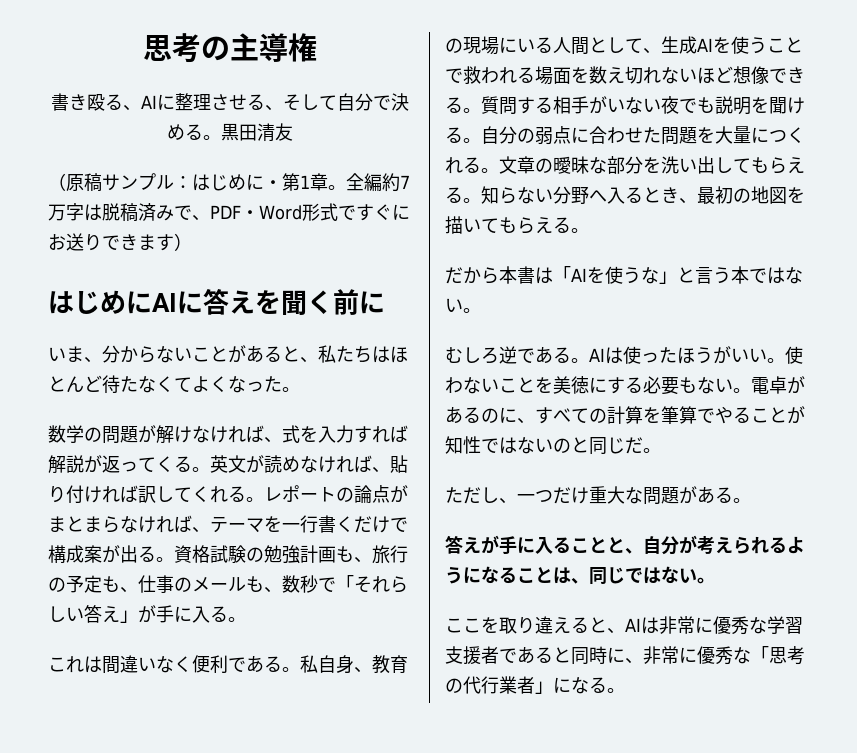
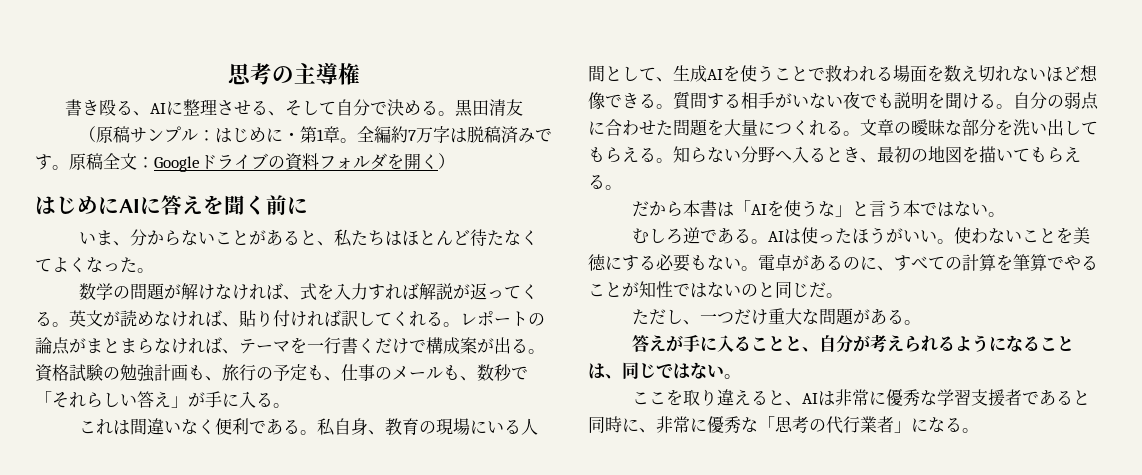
[192,203,410,221] [48,233,174,251] 、PDF・Word形式ですぐにお送りできます -> [35,153,438,172] す。原稿全文：Googleドライブの資料フォルダを開く

